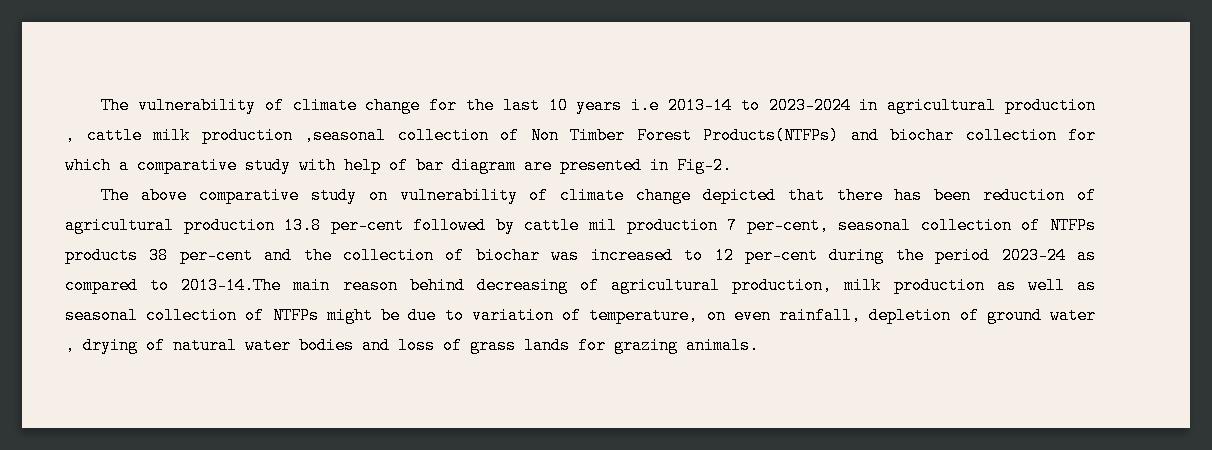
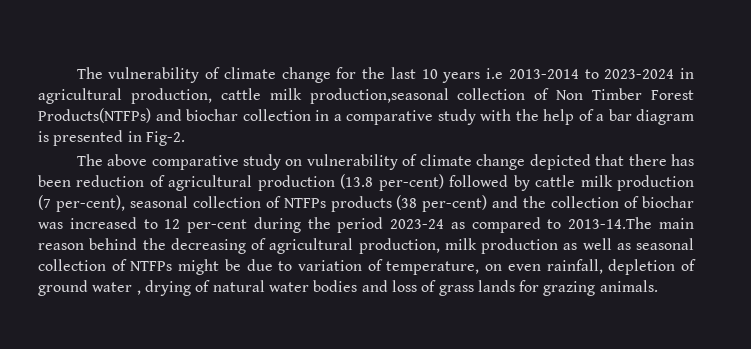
[668,97,733,114] 2013-14 -> [508,69,579,79] 2013-2014
[1004,97,1096,114] [65,127,386,144] production , cattle milk production ,seasonal -> [130,88,449,104] production, cattle milk production,seasonal
[1068,127,1096,144] [65,157,111,174] for which -> [315,110,329,121] in
(336, 165) none -> [515,109,539,121] the
(408, 165) none -> [596,114,604,121] a
[524,157,552,174] are -> [38,131,49,142] is
[284,217,404,234] 13.8 per-cent -> [340,174,444,191] (13.8 per-cent)
[588,217,829,234] mil production 7 per-cent, -> [580,175,694,191] [38,195,125,212] milk production (7 per-cent),
[149,247,253,264] 38 per-cent -> [396,195,488,212] (38 per-cent)
(465, 285) none -> [142,238,166,250] the

